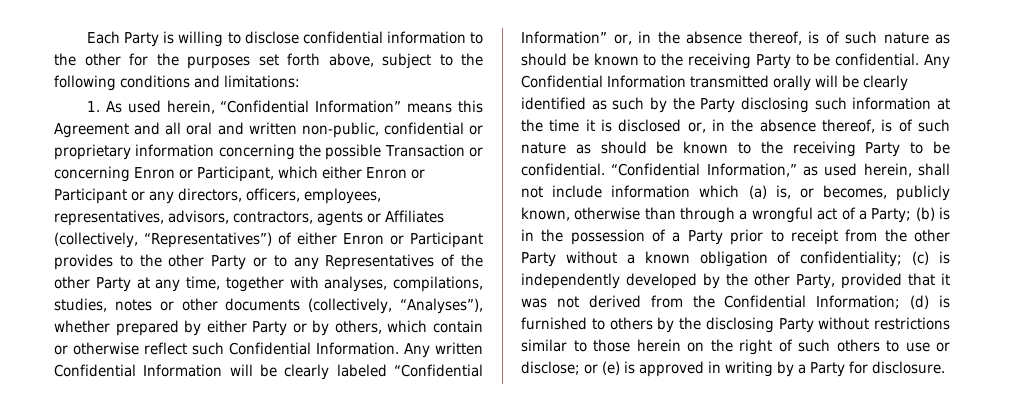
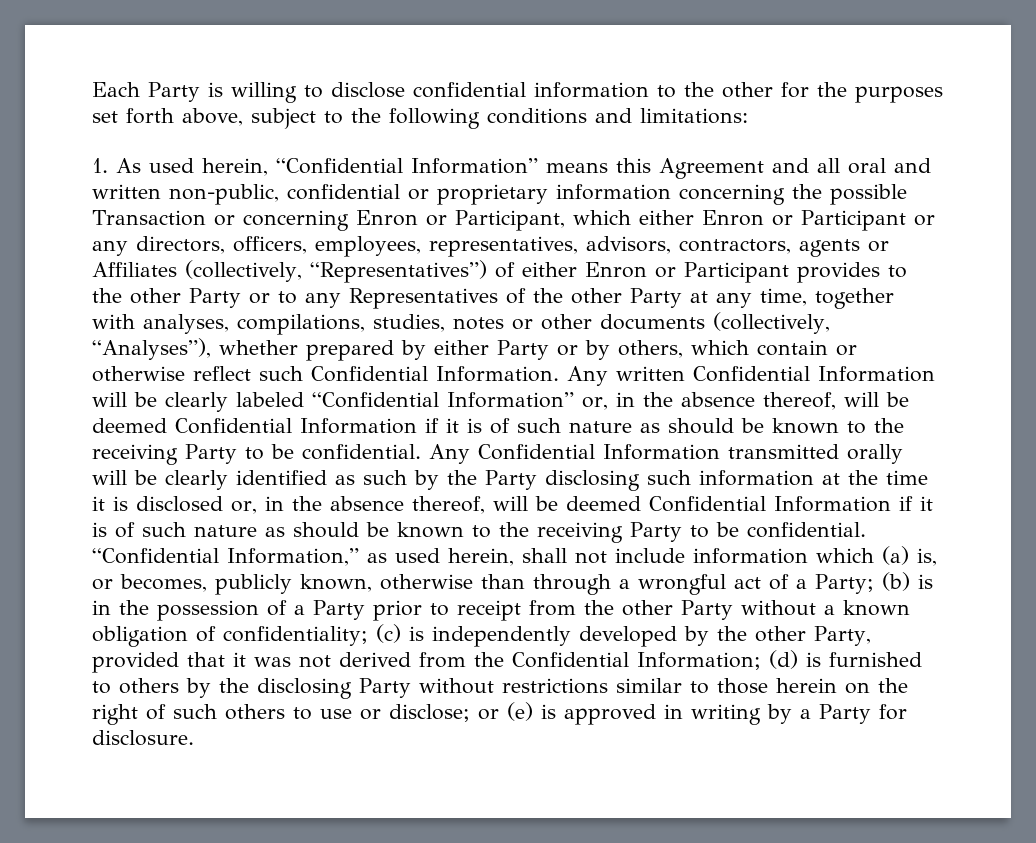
(802, 38) none -> [843,392,909,407] [92,418,459,434] will be deemed Confidential Information if it
(875, 126) none -> [492,496,933,512] will be deemed Confidential Information if it

